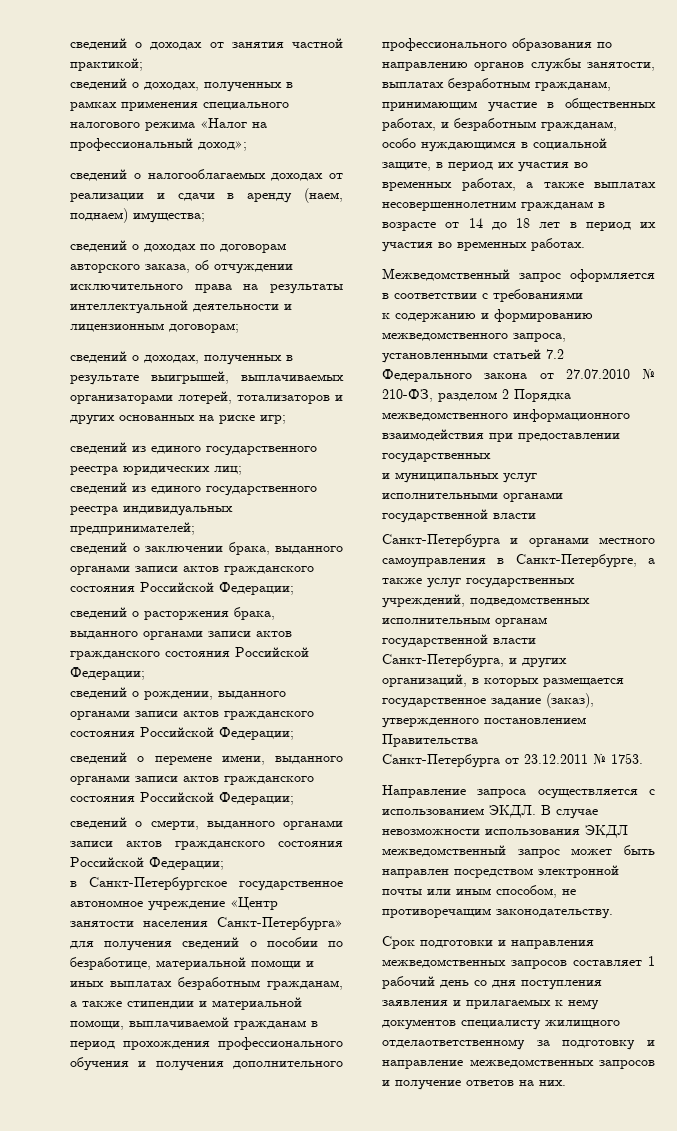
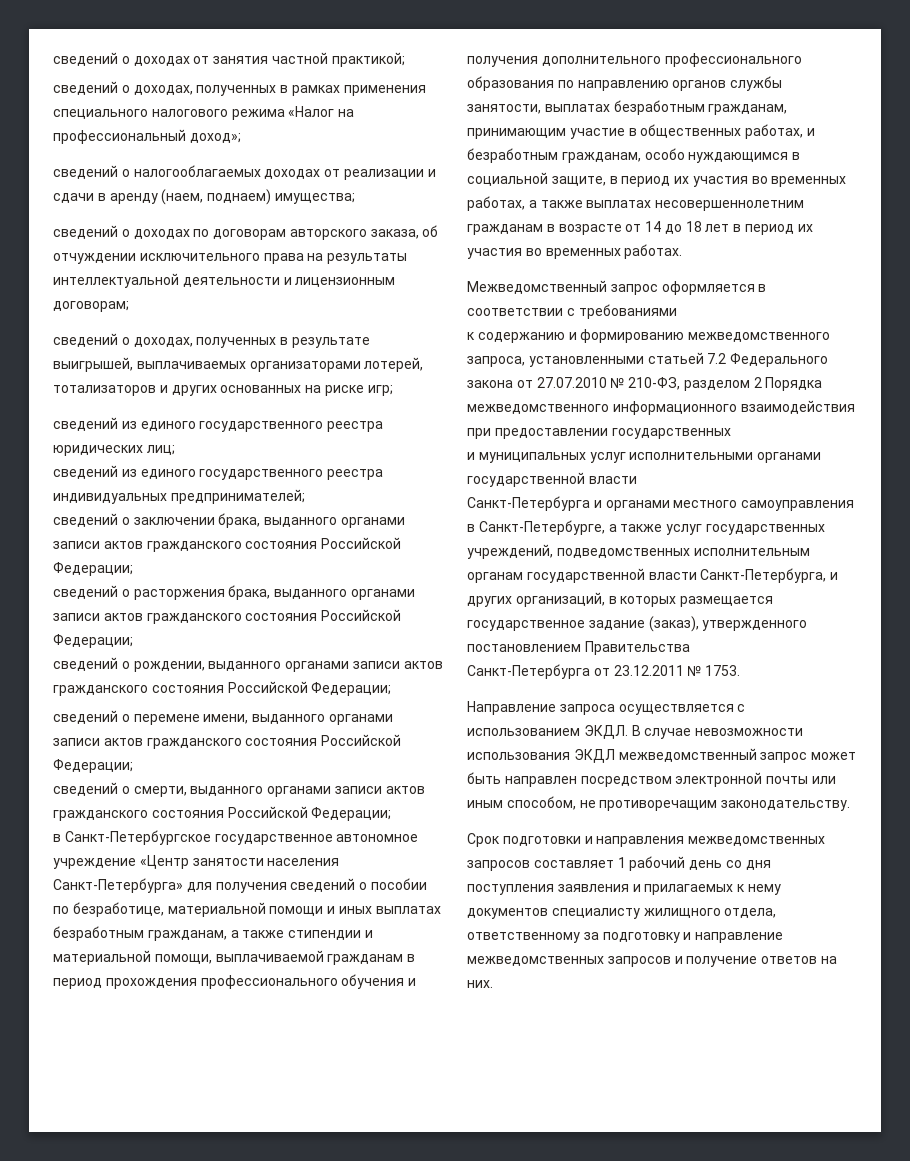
[382,1039,525,1050] отделаответственному -> [724,908,777,918] [467,932,580,943] отдела, ответственному

